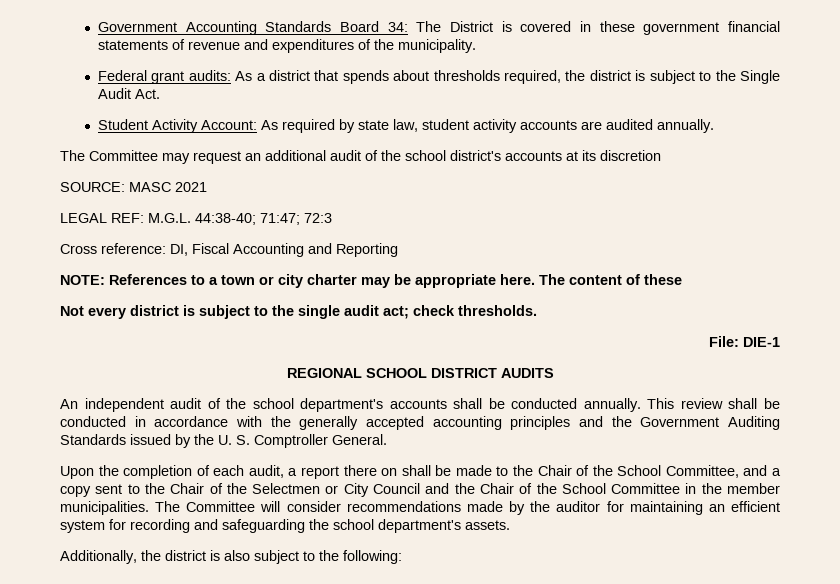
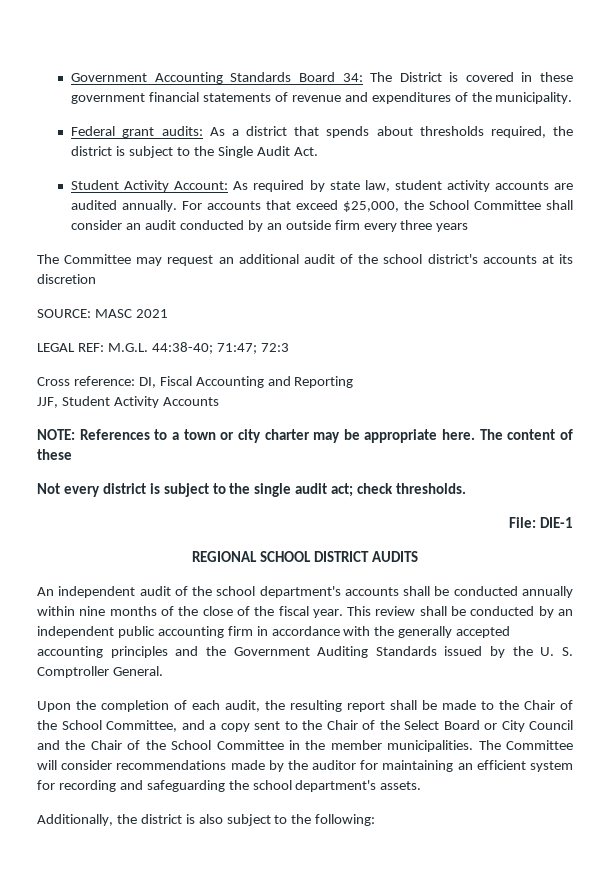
(714, 126) none -> [182,200,573,212] [71,220,469,232] For accounts that exceed $25,000, the School Committee shall consider an audit conducted by an outside firm every three years
(398, 250) none -> [37,396,219,408] // JJF, Student Activity Accounts
[583,398,641,412] annually. -> [521,586,573,598] [37,606,343,618] annually within nine months of the close of the fiscal year.
(126, 421) none -> [538,606,573,618] [37,626,253,638] by an independent public accounting firm
[288,465,398,479] a report there on -> [265,700,385,712] the resulting report
[252,483,321,494] Selectmen -> [404,720,480,730] Select Board

